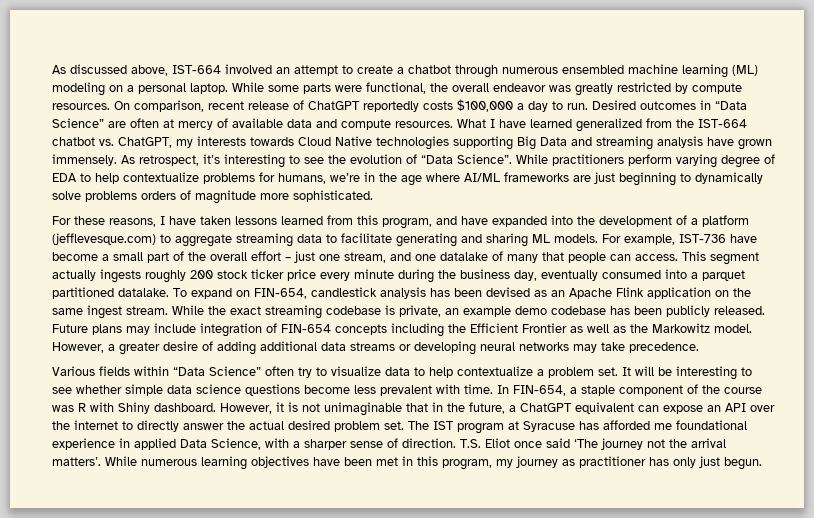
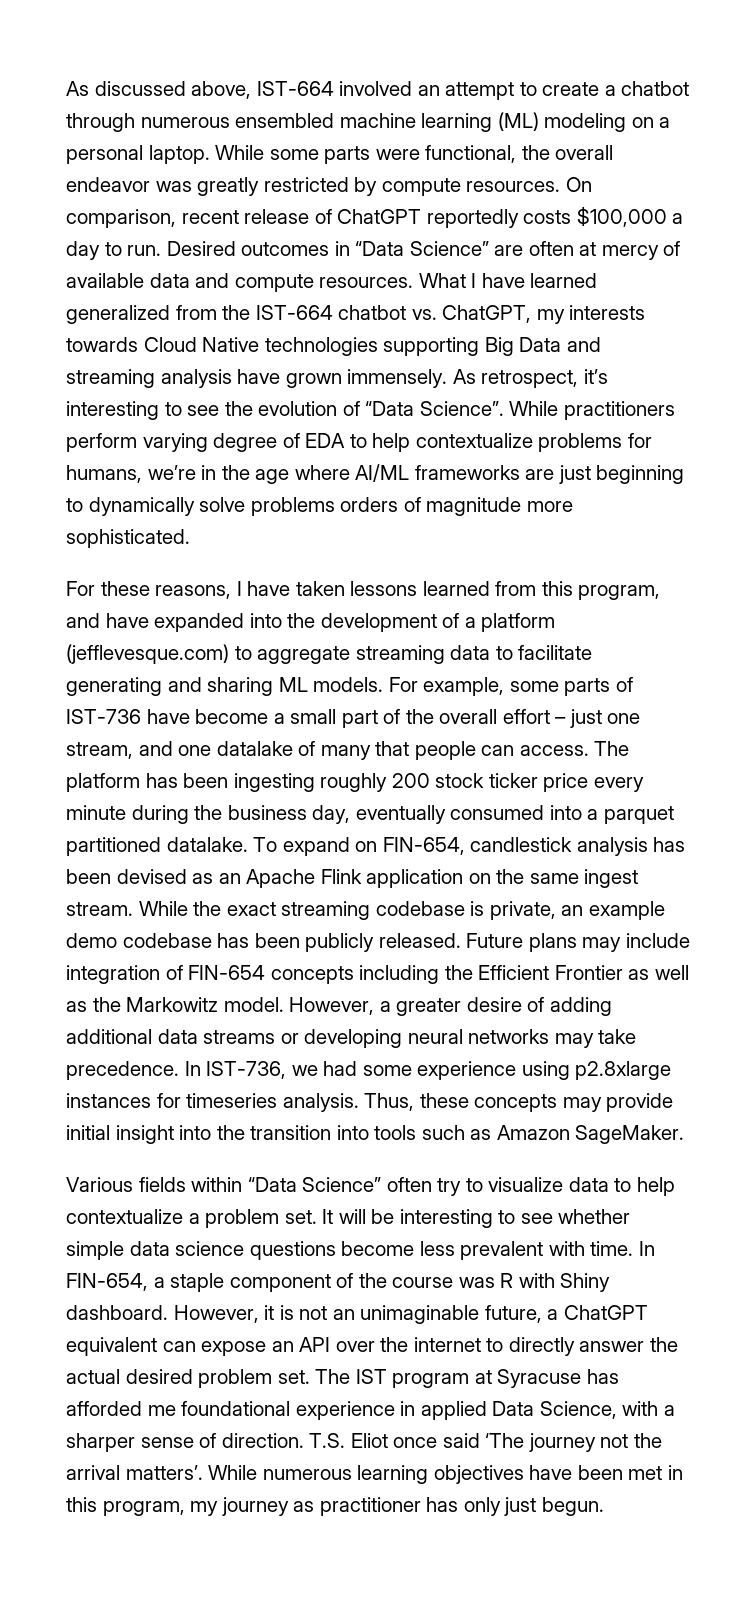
(675, 239) none -> [509,677,633,696] some parts of
[682,251,759,265] [52,269,141,283] This segment actually ingests -> [594,741,630,756] [66,773,315,792] The platform has been ingesting
(699, 347) none -> [184,1061,672,1080] [66,1093,674,1112] [66,1125,685,1144] In IST-736, we had some experience using p2.8xlarge instances for timeseries analysis. Thus, these concepts may provide initial insight into the transition into tools such as Amazon SageMaker.
[324,402,465,416] unimaginable that in the -> [332,1305,480,1324] an unimaginable

